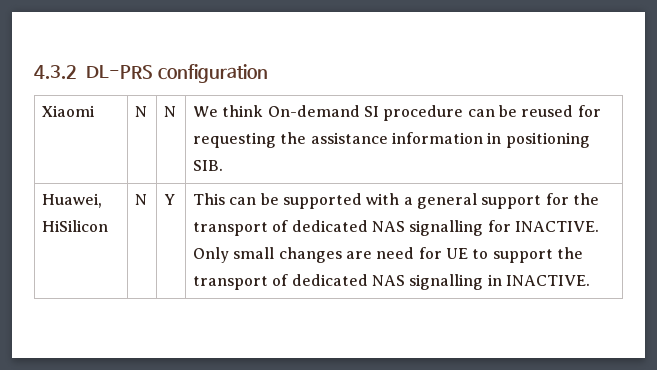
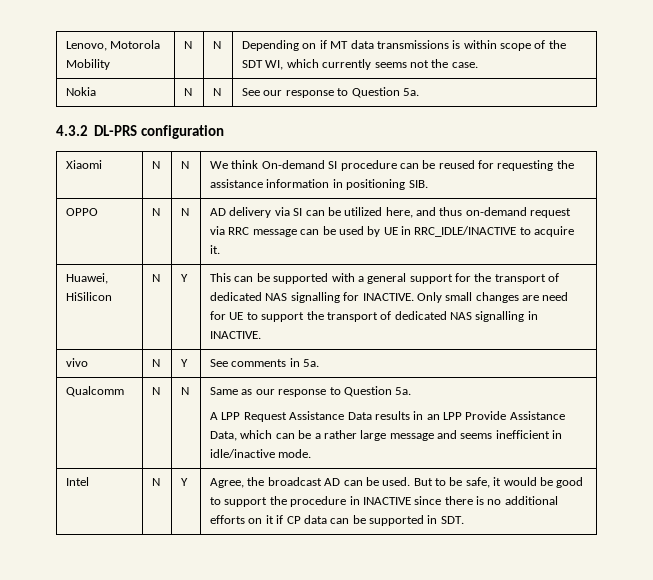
(34, 72) none -> [65,40,161,51] [65,59,110,70] [183,41,192,49] [212,41,221,49] [241,40,566,51] [241,59,478,70] [65,87,96,96] [183,88,192,96] [212,88,221,96] [241,87,419,98] Lenovo, Motorola Mobility | N | N | Depending on if MT data transmissions is within scope of the SDT WI, which currently seems not the case. // Nokia | N | N | See our response to Question 5a. //
(224, 165) none -> [65,208,98,216] [151,208,160,216] [180,208,189,216] [209,207,572,218] [209,226,575,237] [209,245,220,254] // OPPO | N | N | AD delivery via SI can be utilized here, and thus on-demand request via RRC message can be used by UE in RRC_IDLE/INACTIVE to acquire it.
(591, 280) none -> [65,358,88,367] [151,359,160,367] [180,359,188,367] [209,358,320,367] [65,386,124,397] [151,387,160,395] [180,387,189,395] [209,386,412,397] [209,411,565,422] [209,430,563,441] [209,449,312,458] [65,477,89,486] [151,478,160,486] [180,478,188,486] [209,477,584,488] [209,496,558,507] [209,515,464,526] // vivo | N | Y | See comments in 5a. // Qualcomm | N | N | Same as our response to Question 5a. // A LPP Request Assistance Data results in an LPP Provide Assistance Data, which can be a rather large message and seems inefficient in idle/inactive mode. // Intel | N | Y | Agree, the broadcast AD can be used. But to be safe, it would be good to support the procedure in INACTIVE since there is no additional efforts on it if CP data can be supported in SDT.

